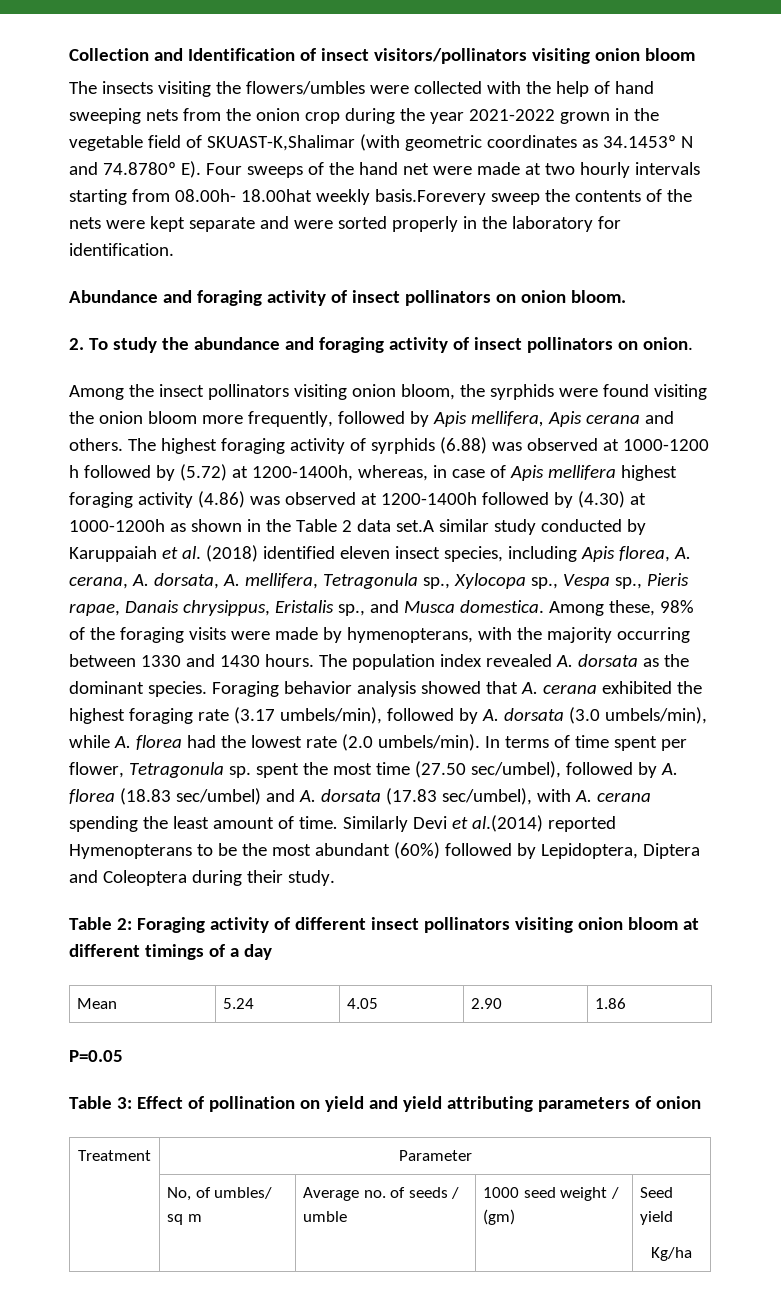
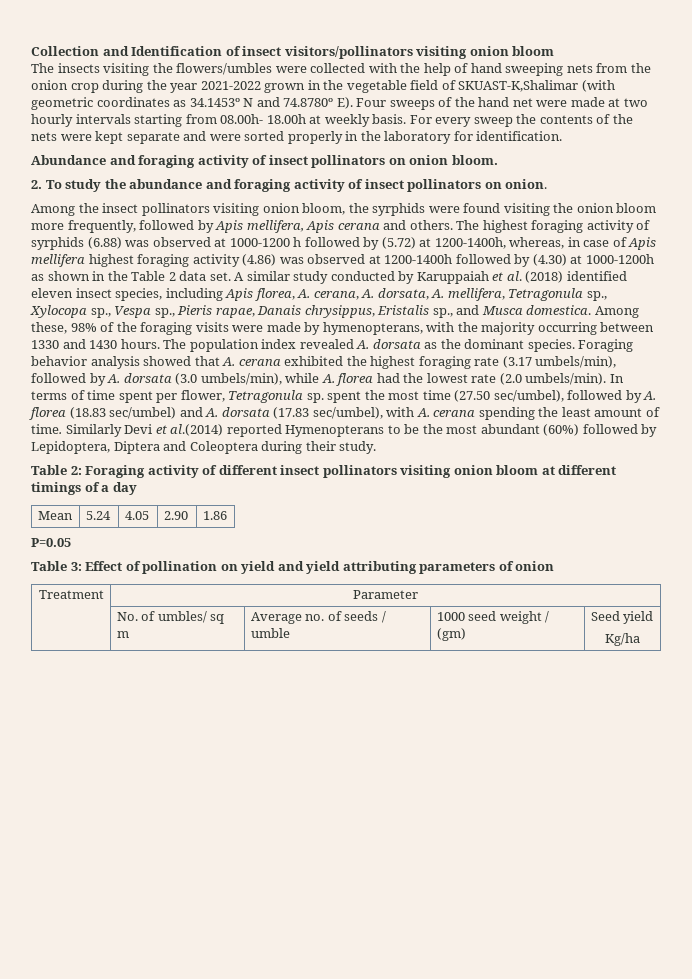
[240,189,486,205] 18.00hat weekly basis.Forevery -> [266,114,472,127] 18.00h at weekly basis. For every
[395,520,434,532] set.A -> [209,272,245,281] set. A
[167,1187,192,1201] No, -> [116,612,138,621] No.

